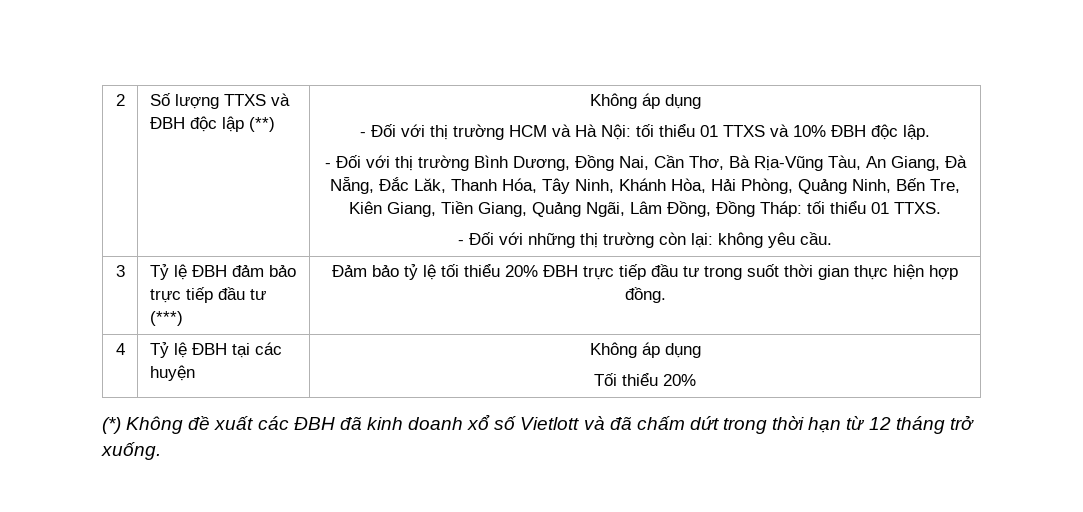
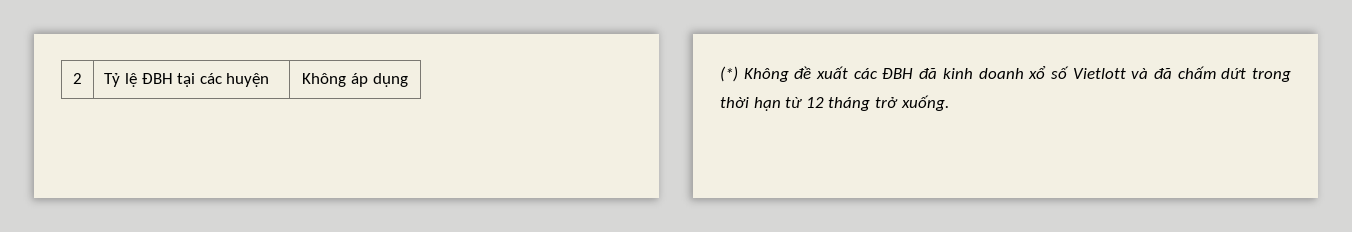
[149,93,290,109] [149,116,275,132] [589,93,701,109] [360,124,930,140] [324,155,967,171] [330,177,960,194] [349,201,941,217] [458,232,832,248] [115,265,125,277] [149,264,296,280] [149,287,266,303] [149,311,183,326] [332,264,958,280] [624,287,666,303] [115,343,125,355] | Số lượng TTXS và ĐBH độc lập (**) | Không áp dụng // - Đối với thị trường HCM và Hà Nội: tối thiểu 01 TTXS và 10% ĐBH độc lập. // - Đối với thị trường Bình Dương, Đồng Nai, Cần Thơ, Bà Rịa-Vũng Tàu, An Giang, Đà Nẵng, Đắc Lăk, Thanh Hóa, Tây Ninh, Khánh Hòa, Hải Phòng, Quảng Ninh, Bến Tre, Kiên Giang, Tiền Giang, Quảng Ngãi, Lâm Đồng, Đồng Tháp: tối thiểu 01 TTXS. // - Đối với những thị trường còn lại: không yêu cầu. // 3 | Tỷ lệ ĐBH đảm bảo trực tiếp đầu tư (***) | Đảm bảo tỷ lệ tối thiểu 20% ĐBH trực tiếp đầu tư trong suốt thời gian thực hiện hợp đồng. // 4 -> (82, 78) none
[594,373,696,386] // Tối thiểu 20% -> (408, 80) none

